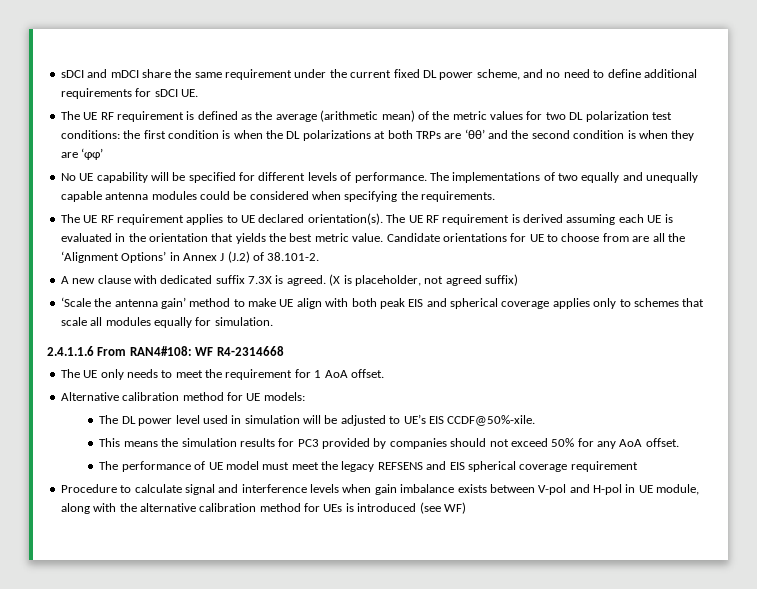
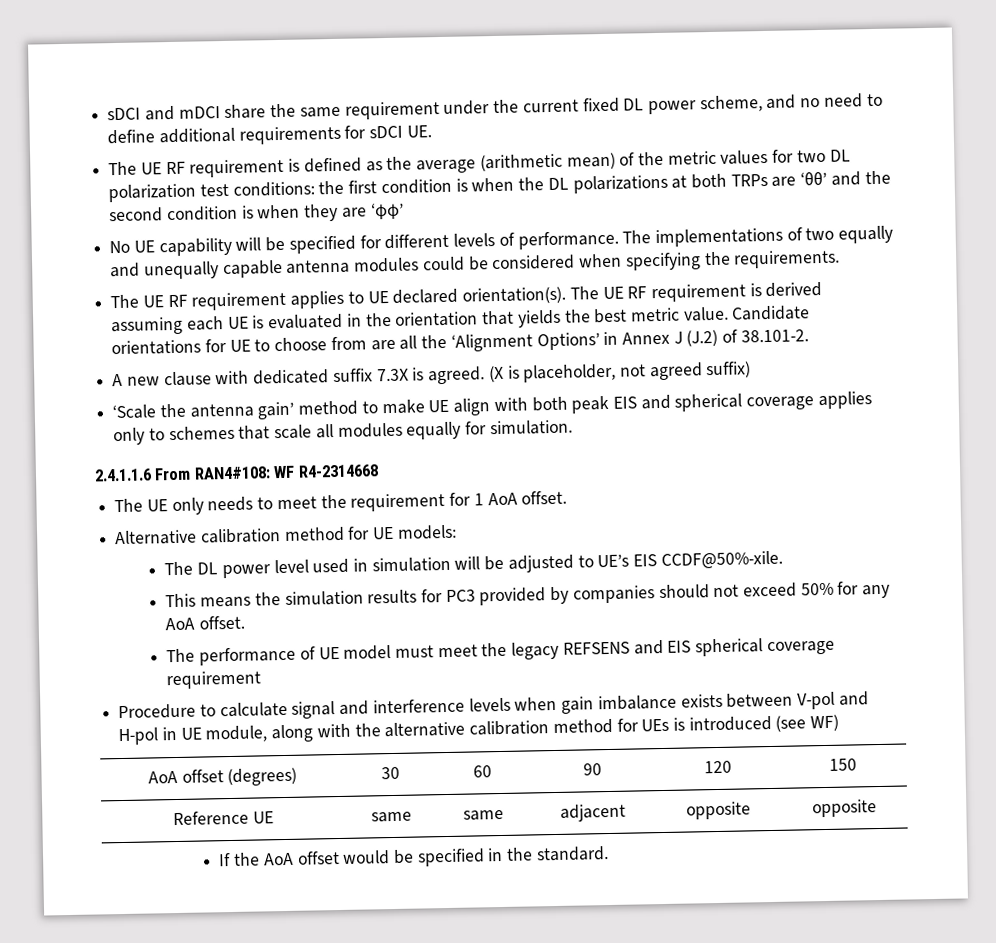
(466, 508) none -> [147,767,298,787] [380,766,400,780] [473,765,492,778] [582,763,602,776] [703,760,732,774] [829,758,857,771] [173,810,274,826] [370,811,412,823] [463,809,504,821] [560,803,626,822] [686,801,751,820] [811,799,877,818] [219,846,609,867] // AoA offset (degrees) | 30 | 60 | 90 | 120 | 150 // Reference UE | same | same | adjacent | opposite | opposite // If the AoA offset would be specified in the standard.

